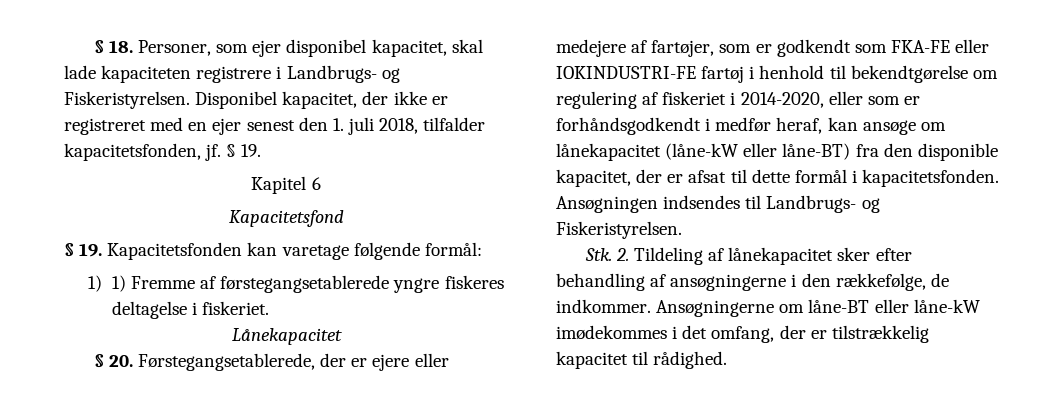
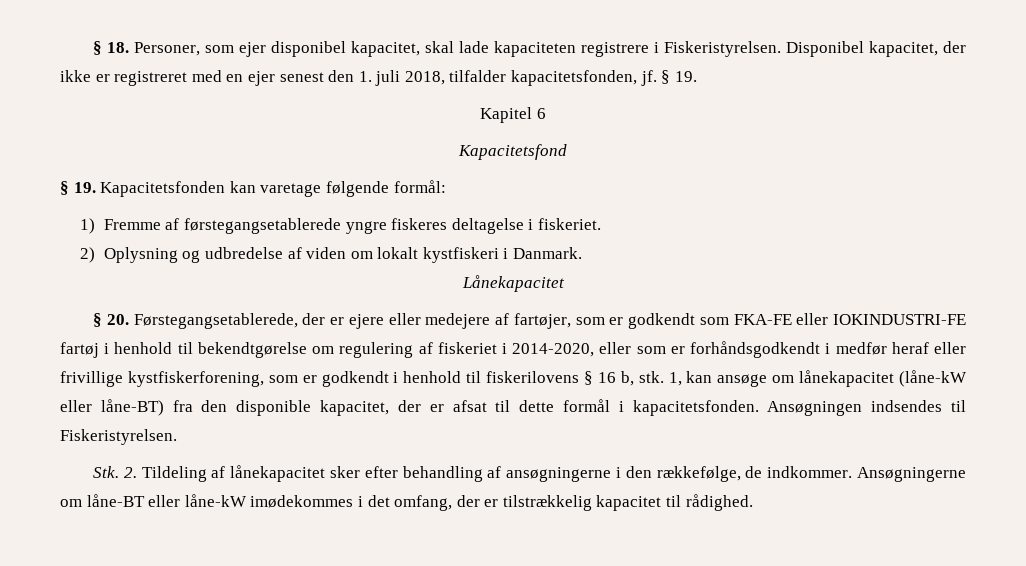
[286,65,400,83] Landbrugs- og -> (660, 47) none
[111,275,126,292] 1) -> (96, 226) none
(270, 308) none -> [80,247,583,263] // 2) Oplysning og udbredelse af viden om lokalt kystfiskeri i Danmark.
[776,117,823,134] heraf, -> [891,342,966,354] [60,371,682,387] heraf eller frivillige kystfiskerforening, som er godkendt i henhold til fiskerilovens § 16 b, stk. 1,
[766,195,880,213] Landbrugs- og -> (966, 406) none

